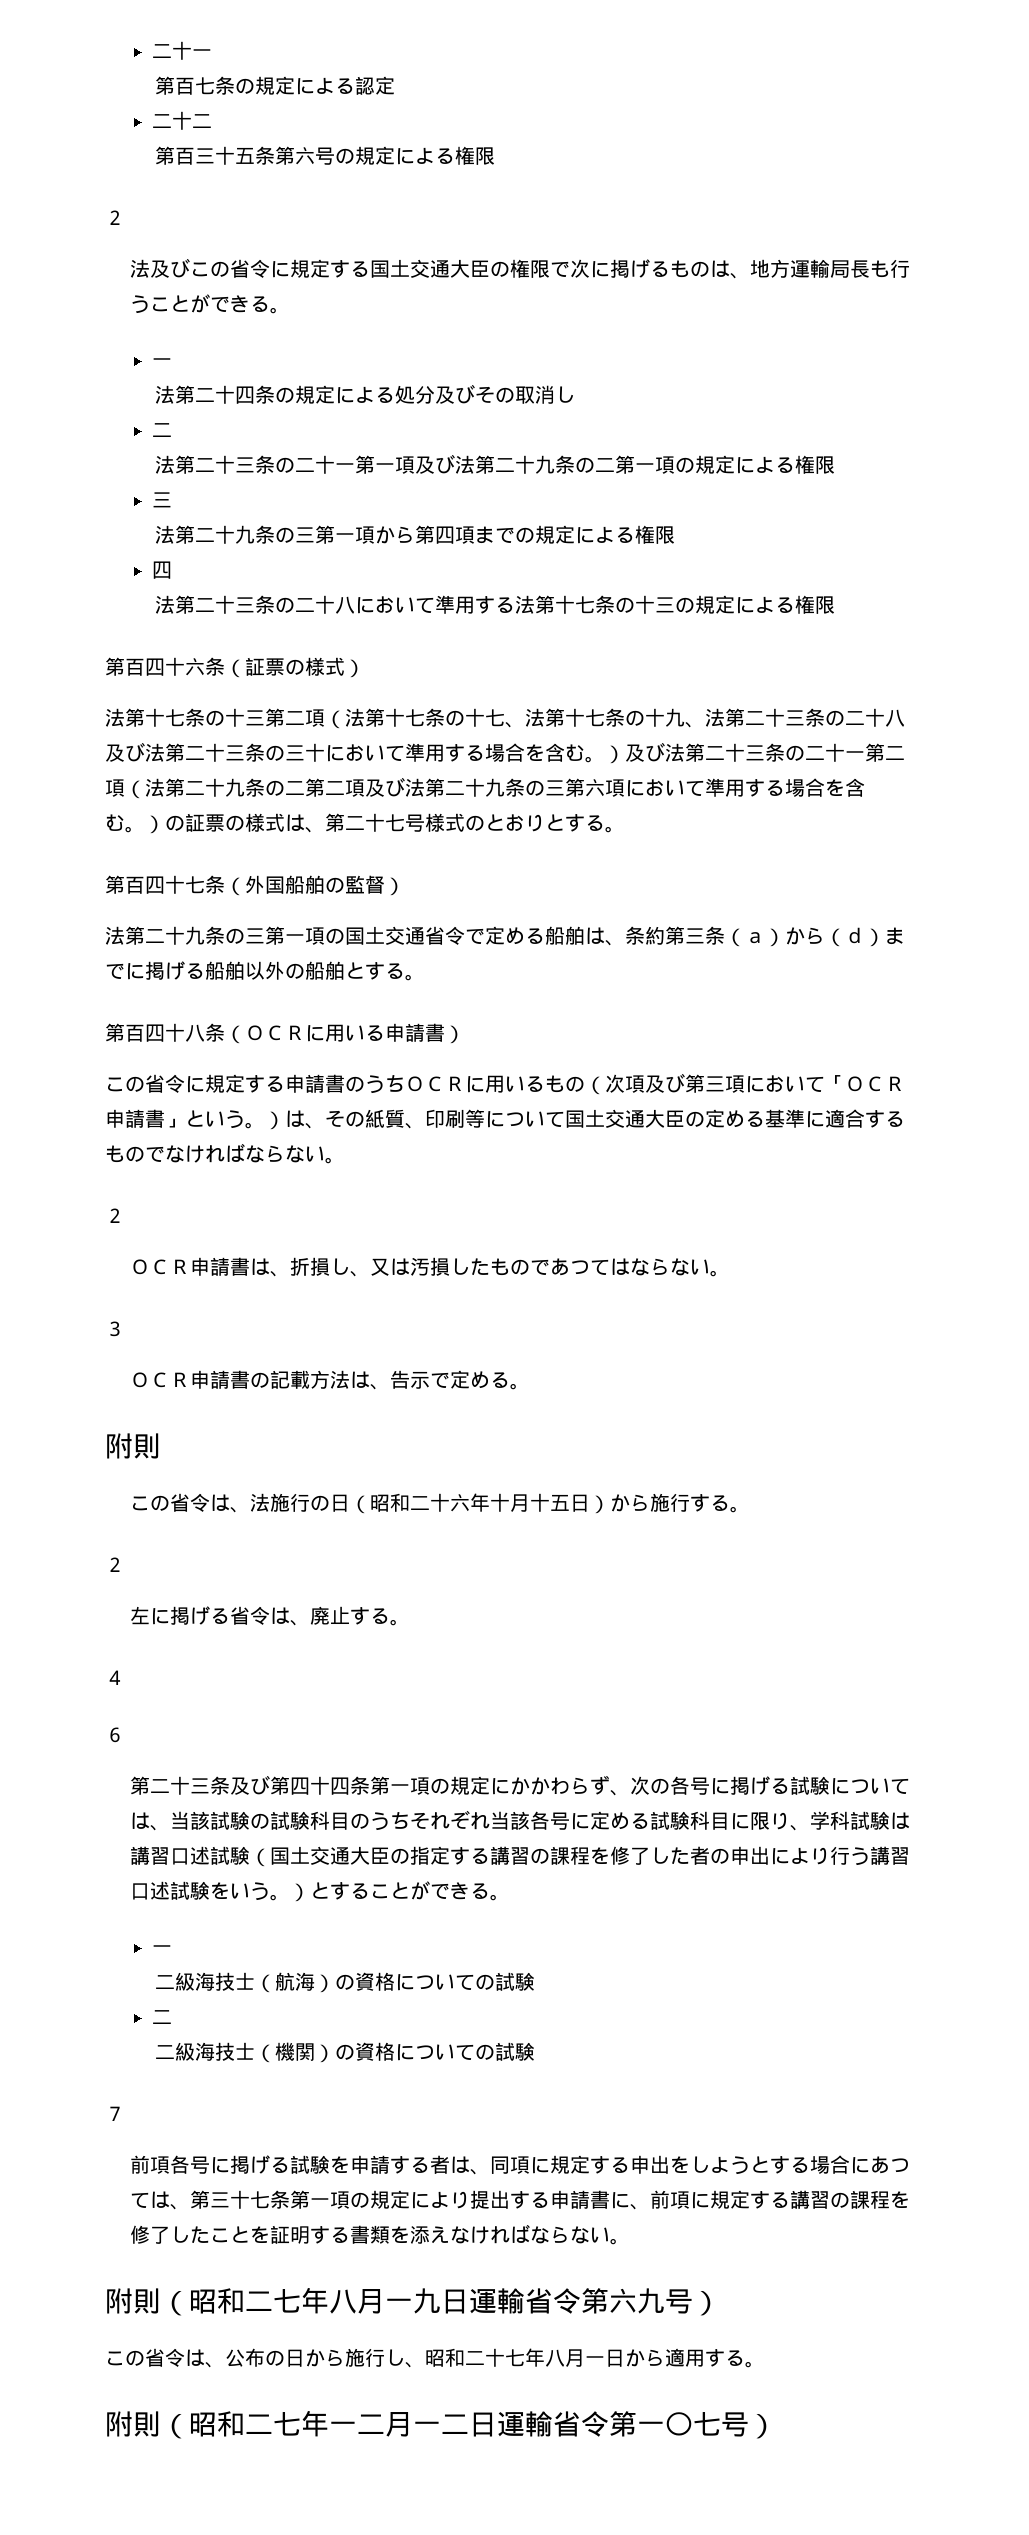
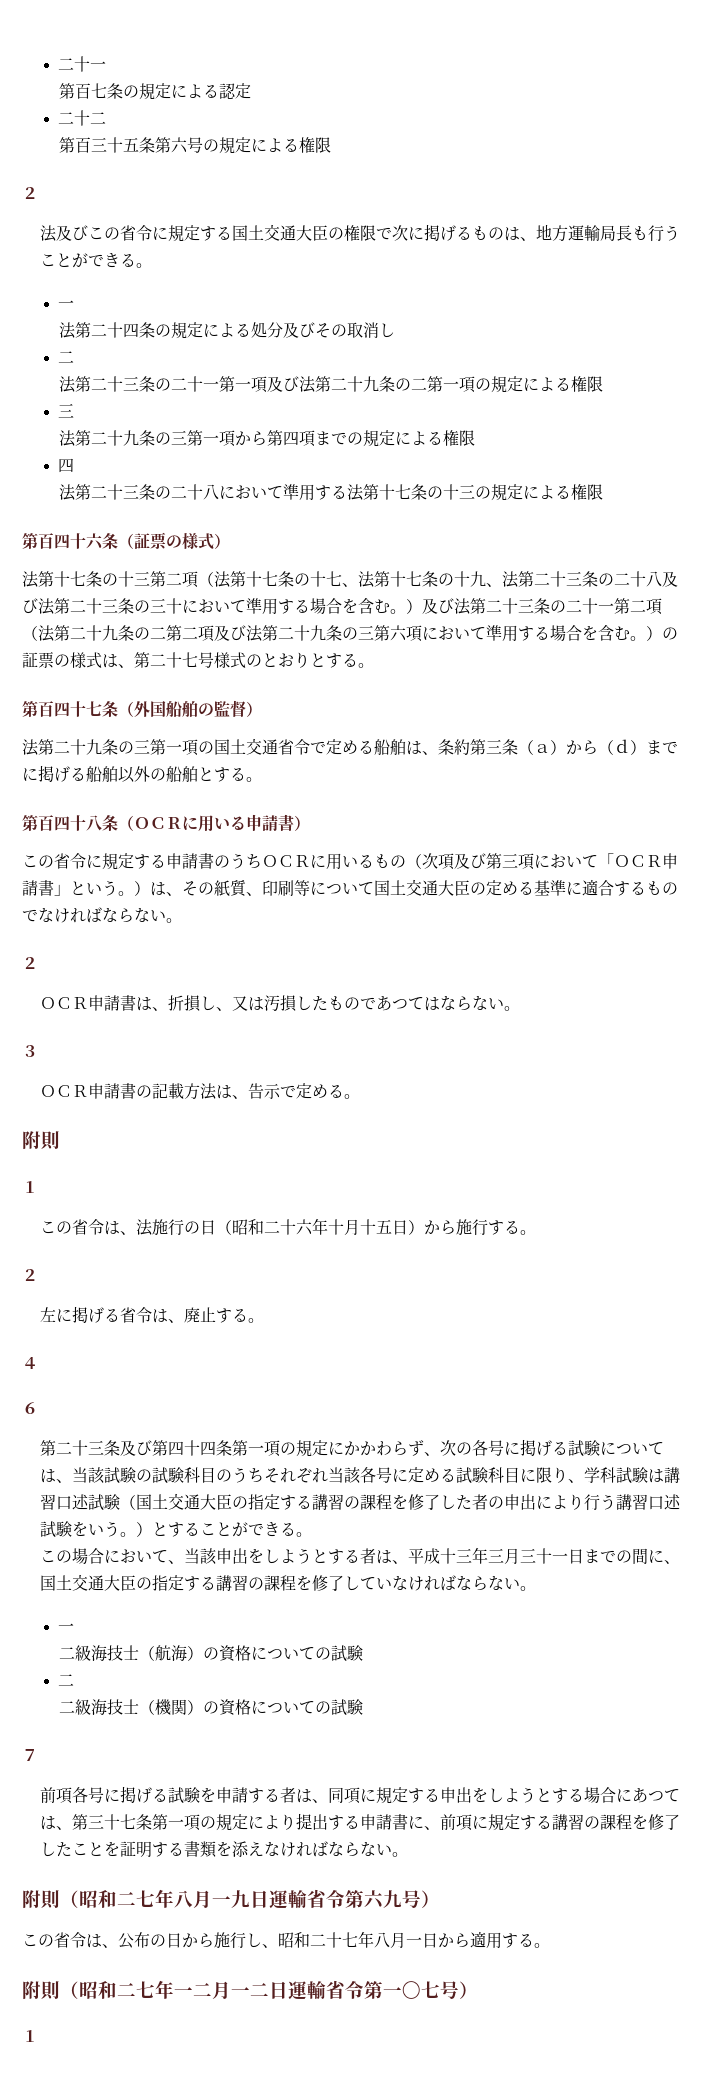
(161, 1446) none -> [22,1181,38,1193] // １
(510, 1897) none -> [40,1547,681,1565] [40,1574,537,1592] // この場合において、当該申出をしようとする者は、平成十三年三月三十一日までの間に、国土交通大臣の指定する講習の課程を修了していなければならない。
(777, 2426) none -> [22,2030,38,2042] // １

